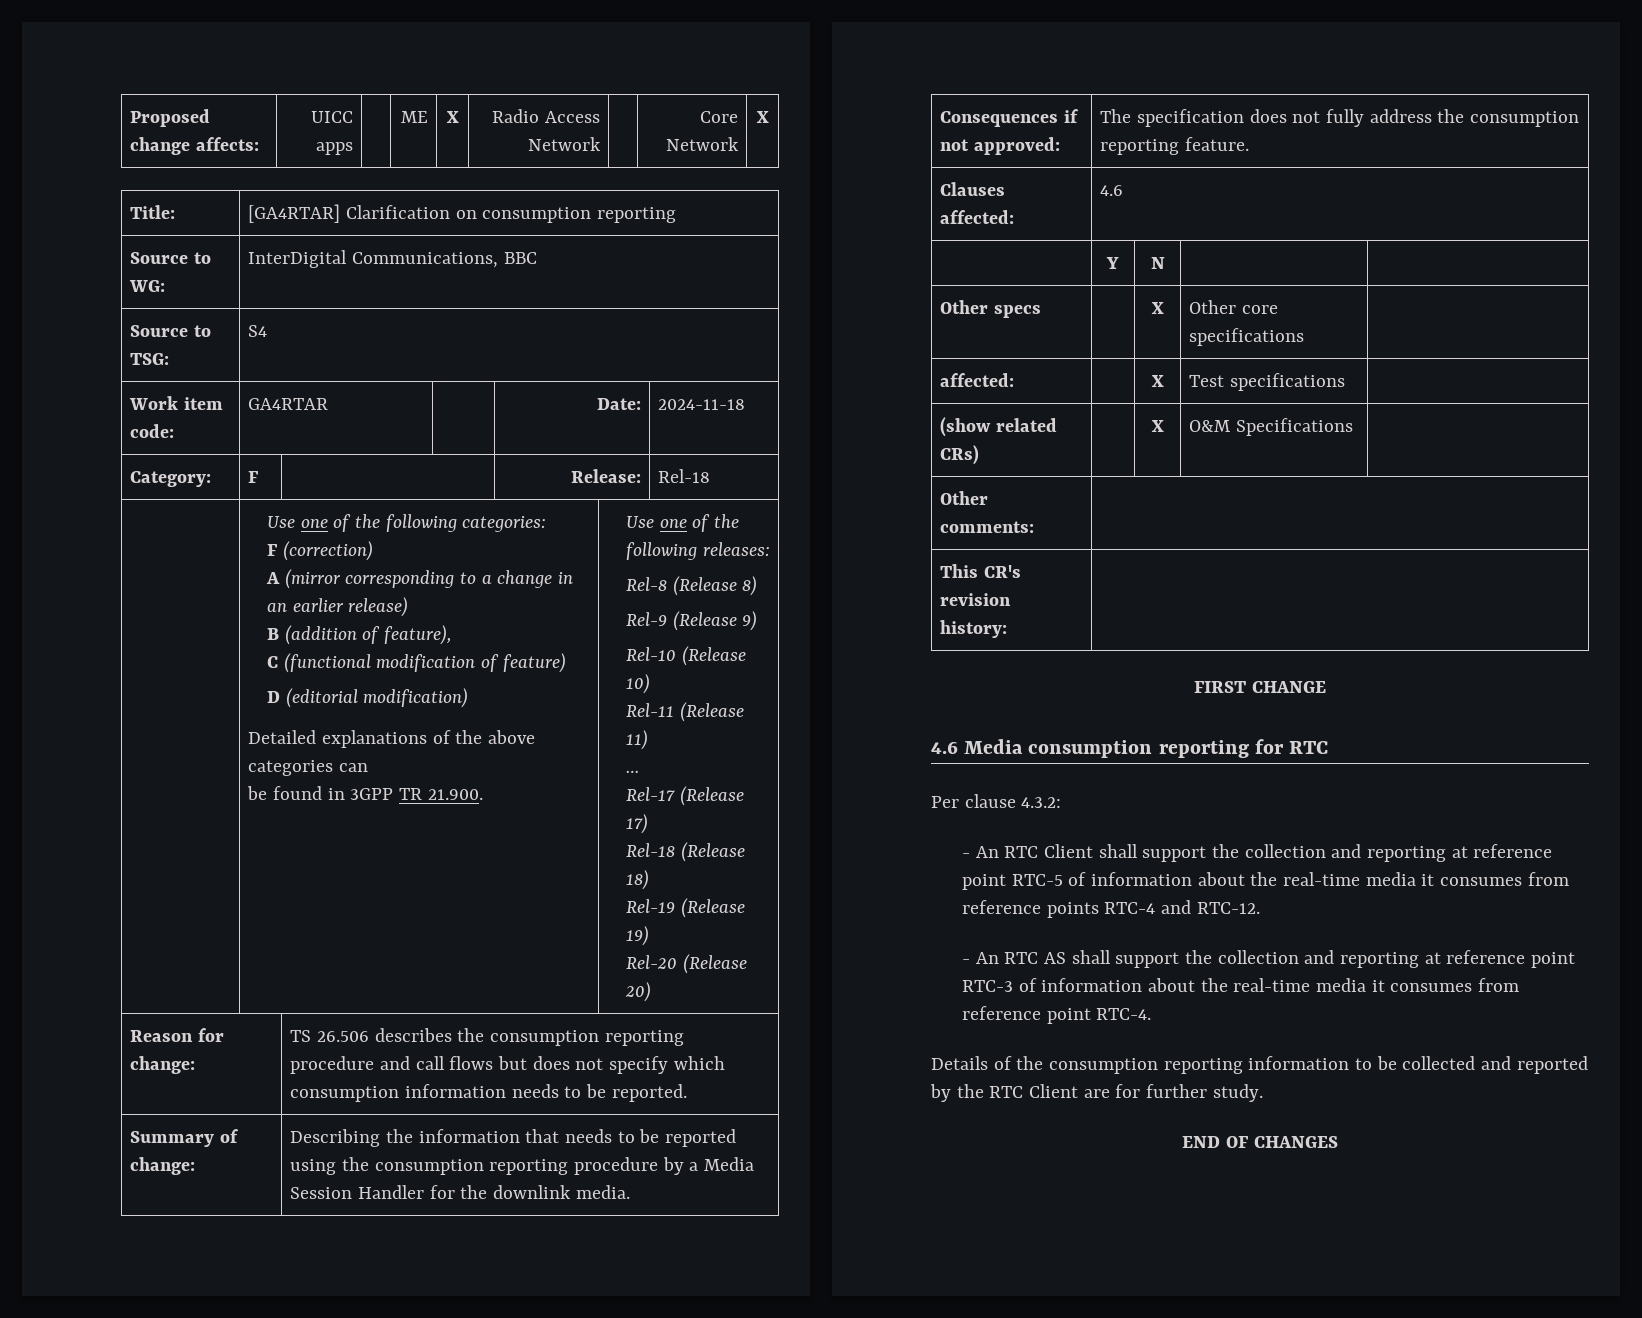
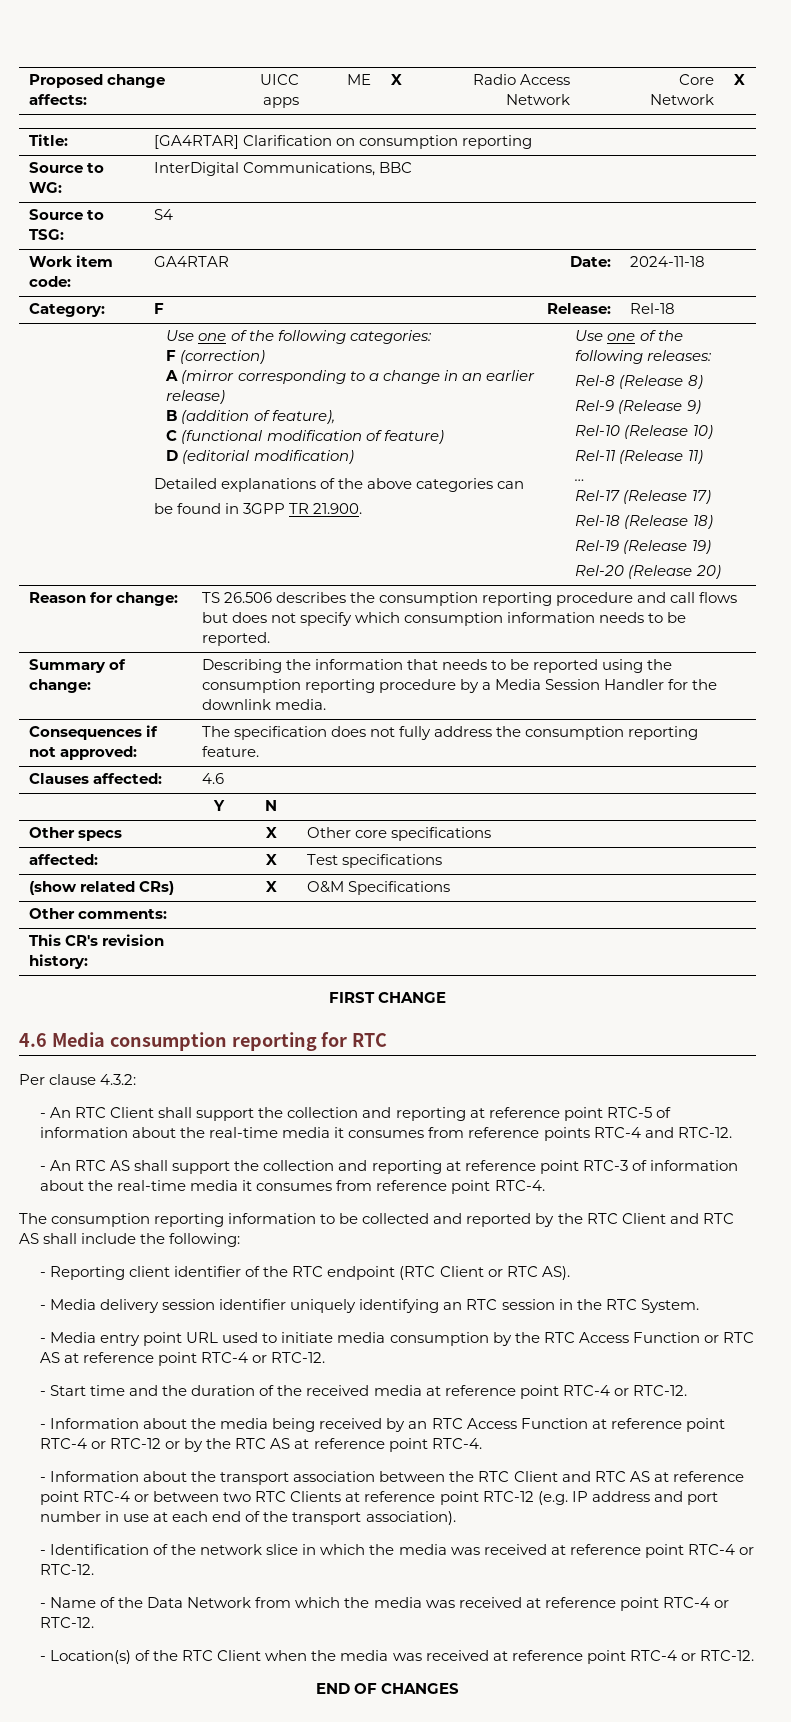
[931,1056,1044,1070] Details of the -> [19,1213,47,1224] The
[1083,1084,1263,1102] are for further study. -> [669,1213,734,1224] [19,1233,241,1247] [40,1266,570,1280] [40,1299,699,1313] [40,1332,754,1346] [40,1352,326,1366] [40,1385,687,1399] [40,1418,725,1432] [40,1438,482,1452] [40,1471,744,1485] [40,1491,718,1505] [40,1511,456,1525] [40,1544,754,1558] [40,1564,95,1575] [40,1597,729,1611] [40,1617,95,1628] [40,1650,754,1664] and RTC AS shall include the following: // - Reporting client identifier of the RTC endpoint (RTC Client or RTC AS). // - Media delivery session identifier uniquely identifying an RTC session in the RTC System. // - Media entry point URL used to initiate media consumption by the RTC Access Function or RTC AS at reference point RTC-4 or RTC-12. // - Start time and the duration of the received media at reference point RTC-4 or RTC-12. // - Information about the media being received by an RTC Access Function at reference point RTC-4 or RTC-12 or by the RTC AS at reference point RTC-4. // - Information about the transport association between the RTC Client and RTC AS at reference point RTC-4 or between two RTC Clients at reference point RTC-12 (e.g. IP address and port number in use at each end of the transport association). // - Identification of the network slice in which the media was received at reference point RTC-4 or RTC-12. // - Name of the Data Network from which the media was received at reference point RTC-4 or RTC-12. // - Location(s) of the RTC Client when the media was received at reference point RTC-4 or RTC-12.

